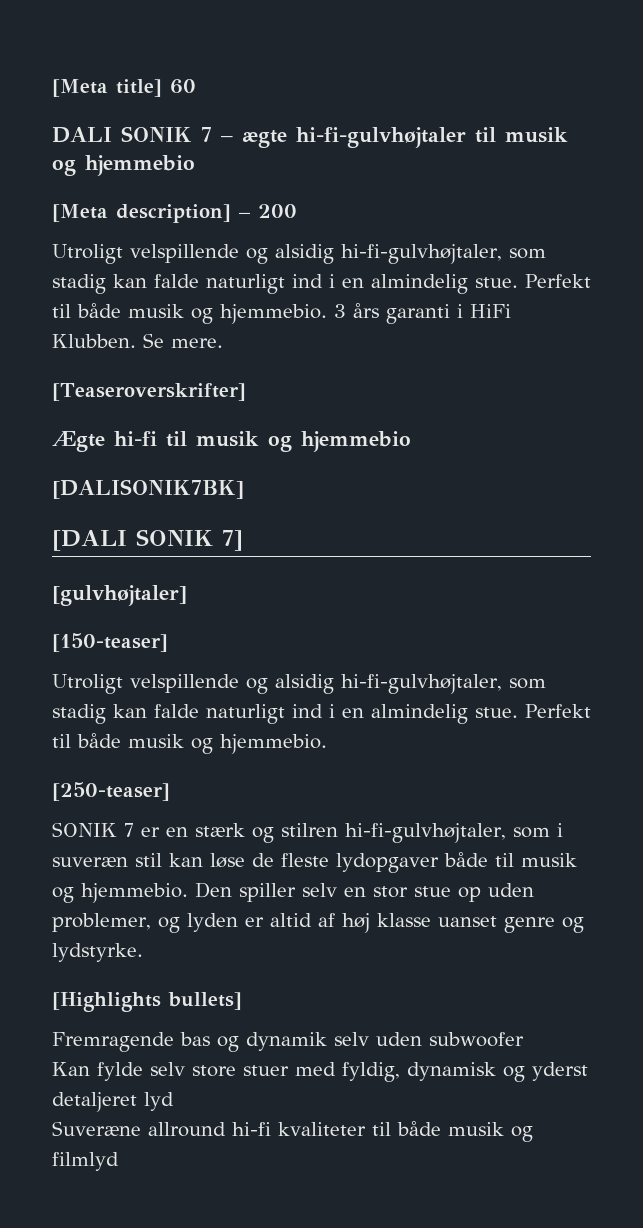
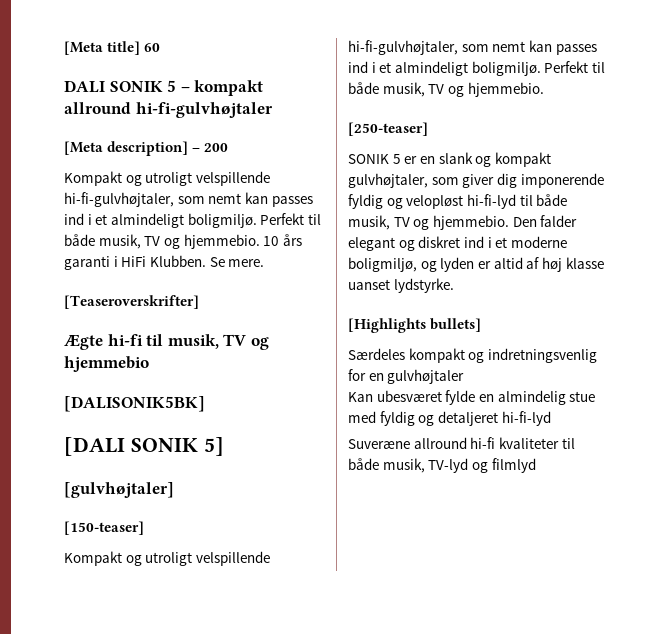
[201,127,568,148] [52,155,195,176] [52,204,297,223] [52,244,546,264] [52,274,591,294] [52,303,346,324] 7 – ægte hi-fi-gulvhøjtaler til musik og hjemmebio // [Meta description] – 200 // Utroligt velspillende og alsidig hi-fi-gulvhøjtaler, som stadig kan falde naturligt ind i en almindelig stue. Perfekt til både musik og hjemmebio. 3 -> [167,80,264,96] [64,102,273,118] [64,141,229,156] [64,171,270,186] [64,192,313,207] [64,213,321,228] [64,234,280,249] 5 – kompakt allround hi-fi-gulvhøjtaler // [Meta description] – 200 // Kompakt og utroligt velspillende hi-fi-gulvhøjtaler, som nemt kan passes ind i et almindeligt boligmiljø. Perfekt til både musik, TV og hjemmebio. 10
[196,431,411,452] [52,479,244,499] musik og hjemmebio // [DALISONIK7BK] -> [167,334,269,350] [64,356,149,372] [64,396,205,412] musik, TV og hjemmebio // [DALISONIK5BK]
[222,530,243,551] 7] -> [203,437,224,456] 5]
[52,674,546,694] [52,704,591,724] [52,733,184,748] Utroligt velspillende og alsidig hi-fi-gulvhøjtaler, som stadig kan falde naturligt ind i en almindelig stue. Perfekt til både musik -> [64,551,270,566] [348,40,597,55] [348,61,605,76] [348,82,445,97] Kompakt og utroligt velspillende hi-fi-gulvhøjtaler, som nemt kan passes ind i et almindeligt boligmiljø. Perfekt til både musik, TV
[124,823,134,837] 7 -> [392,154,401,164] 5
[195,823,563,843] [52,852,577,873] [52,882,534,903] [52,913,151,932] stærk og stilren hi-fi-gulvhøjtaler, som i suveræn stil kan løse de fleste lydopgaver både til musik og hjemmebio. Den spiller selv en stor stue op uden problemer, -> [438,152,551,167] [348,173,604,188] [348,194,568,209] [348,215,578,230] [348,236,567,251] [348,257,417,272] slank og kompakt gulvhøjtaler, som giver dig imponerende fyldig og velopløst hi-fi-lyd til både musik, TV og hjemmebio. Den falder elegant og diskret ind i et moderne boligmiljø,
[503,917,584,933] genre og -> (390, 284) none
[52,1032,524,1052] [52,1062,588,1082] [52,1092,174,1112] Fremragende bas og dynamik selv uden subwoofer // Kan fylde selv store stuer med fyldig, dynamisk og yderst detaljeret lyd -> [348,348,597,363] [348,369,465,384] [348,390,596,405] [348,411,551,426] Særdeles kompakt og indretningsvenlig for en gulvhøjtaler // Kan ubesværet fylde en almindelig stue med fyldig og detaljeret hi-fi-lyd
[448,1122,504,1136] musik -> [382,458,469,473] musik, TV-lyd

